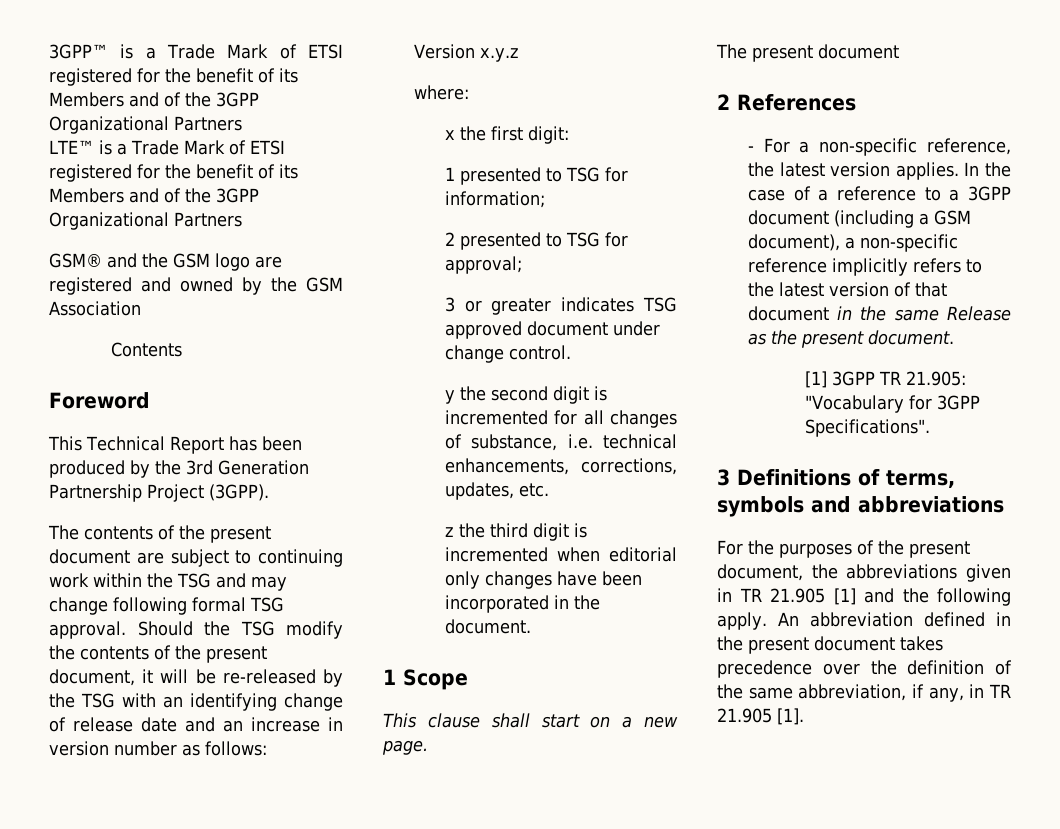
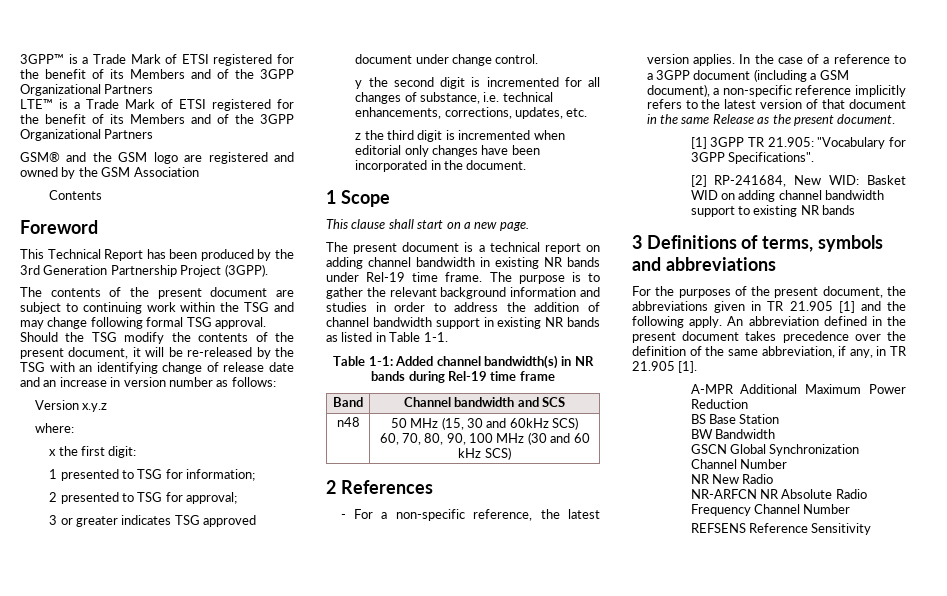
(899, 51) none -> [464,242,600,254] [326,257,600,269] [326,272,600,284] [326,287,600,299] [326,302,600,312] [326,317,600,329] [326,332,448,342] [333,355,594,369] [371,371,555,383] [333,397,363,407] [403,397,566,407] [336,417,360,427] [390,417,579,430] [379,432,590,445] [458,447,511,460] is a technical report on adding channel bandwidth in existing NR bands under Rel-19 time frame. The purpose is to gather the relevant background information and studies in order to address the addition of channel bandwidth support in existing NR bands as listed in Table 1-1. // Table 1-1: Added channel bandwidth(s) in NR bands during Rel-19 time frame // Band | Channel bandwidth and SCS // n48 | 50 MHz (15, 30 and 60kHz SCS) // 60, 70, 80, 90, 100 MHz (30 and 60 kHz SCS)
(931, 428) none -> [690,175,906,187] [690,190,885,202] [690,205,856,217] // [2] RP-241684, New WID: Basket WID on adding channel bandwidth support to existing NR bands
(804, 716) none -> [690,384,906,394] [690,399,748,409] [690,414,780,424] [690,429,775,439] [690,444,860,456] [690,459,787,469] [690,474,774,484] [690,489,867,499] [690,504,851,516] [690,523,872,535] // A-MPR Additional Maximum Power Reduction // BS Base Station // BW Bandwidth // GSCN Global Synchronization Channel Number // NR New Radio // NR-ARFCN NR Absolute Radio Frequency Channel Number // REFSENS Reference Sensitivity

